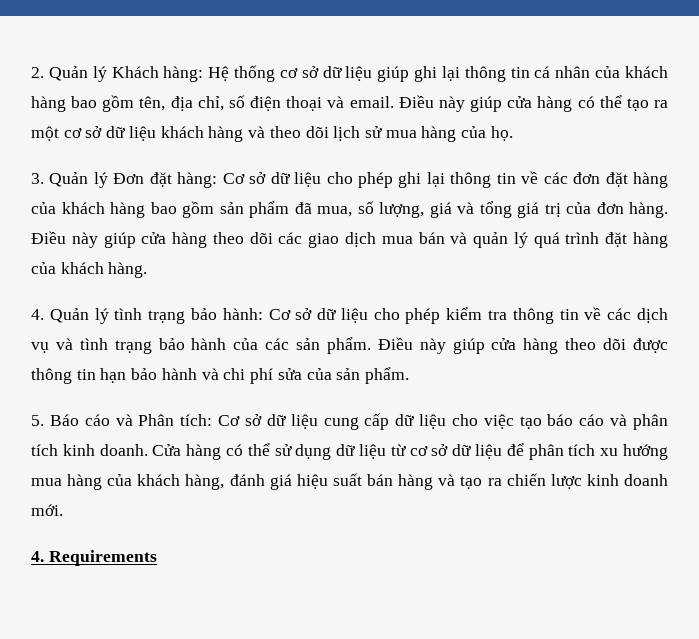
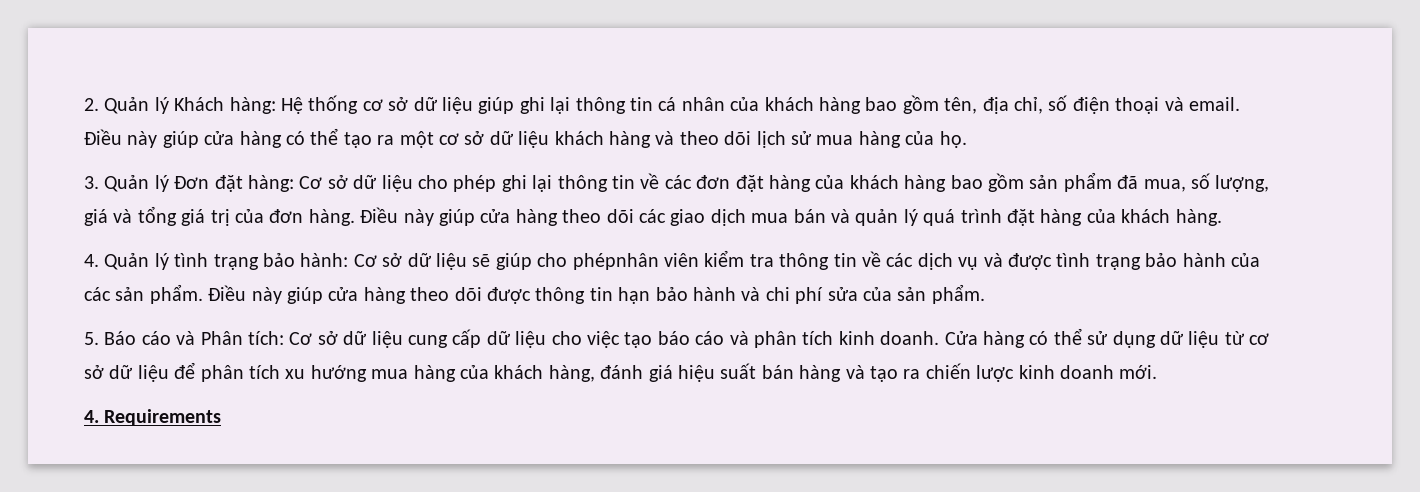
[373,308,441,324] cho phép -> [472,253,699,270] sẽ giúp cho phépnhân viên
(73, 344) none -> [1007,253,1052,270] được

